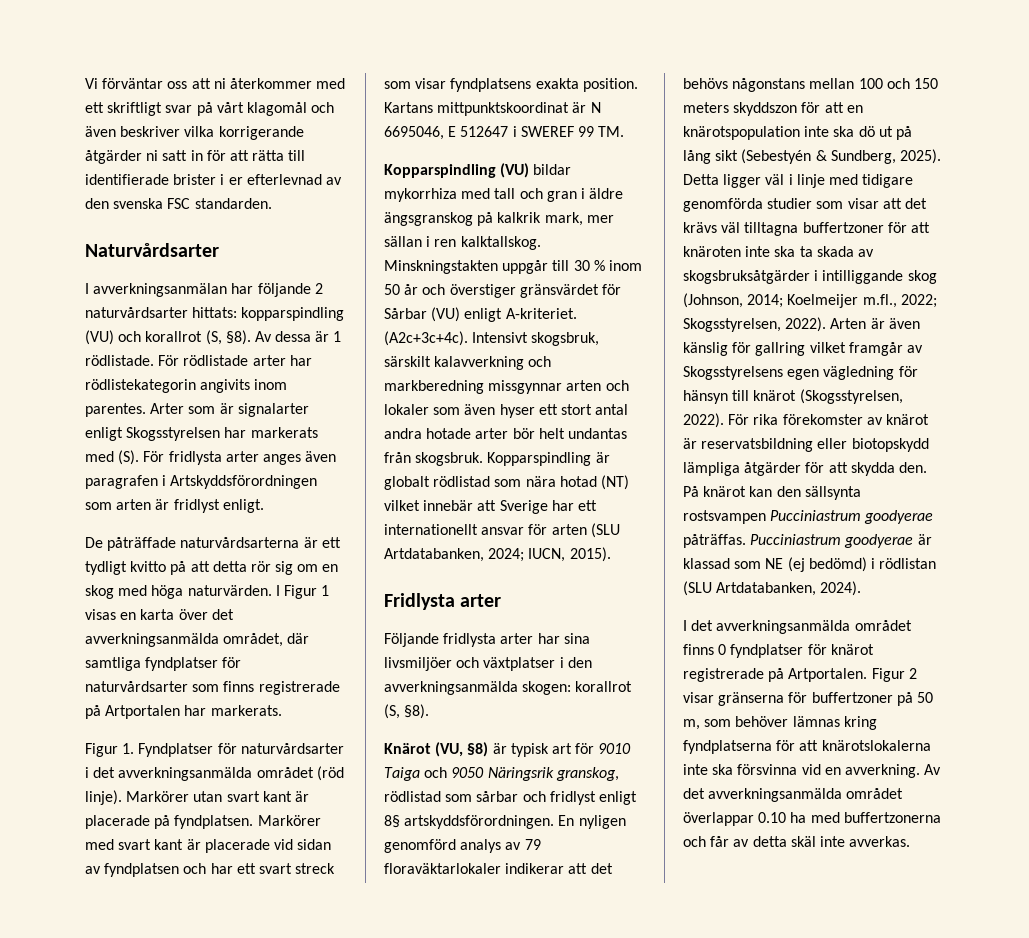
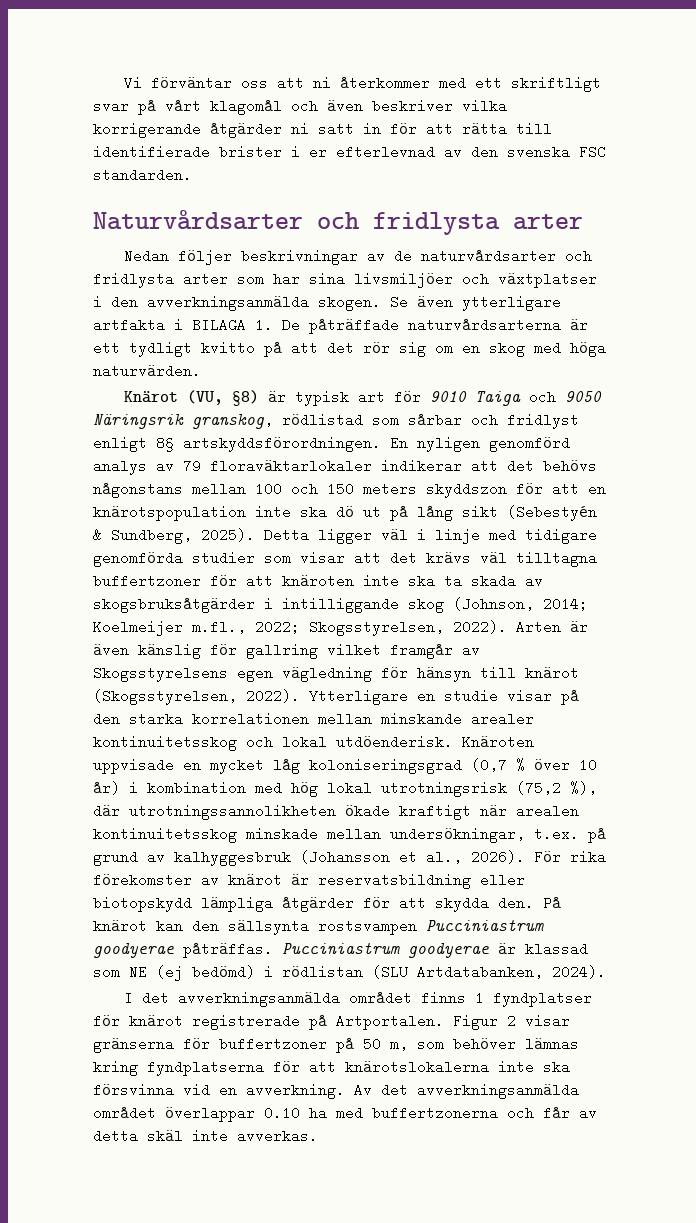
[85,283,323,297] [85,307,345,321] [85,330,342,345] [85,355,312,366] [85,379,288,393] [85,403,309,417] [85,427,318,441] [85,450,337,465] [85,475,318,489] [85,499,264,513] // I avverkningsanmälan har följande 2 naturvårdsarter hittats: kopparspindling (VU) och korallrot (S, §8). Av dessa är 1 rödlistade. För rödlistade arter har rödlistekategorin angivits inom parentes. Arter som är signalarter enligt Skogsstyrelsen har markerats med (S). För fridlysta arter anges även paragrafen i Artskyddsförordningen som arten är fridlyst enligt. // -> [317,212,583,235] [123,249,592,265] [93,272,597,288] [93,295,561,311] [93,318,273,332] och fridlysta arter // Nedan följer beskrivningar av de naturvårdsarter och fridlysta arter som har sina livsmiljöer och växtplatser i den avverkningsanmälda skogen. Se även ytterligare artfakta i BILAGA 1.
[212,561,247,572] detta -> [327,341,354,355] det
[275,585,330,599] [85,609,234,620] [85,633,310,647] [85,657,242,671] [85,681,340,695] [85,705,282,719] [85,743,344,757] [85,766,344,781] [85,790,309,805] [85,815,321,829] [85,839,332,853] [85,863,336,877] [384,78,638,92] [384,102,601,116] [384,126,625,140] [384,163,572,178] [384,188,624,202] [384,212,614,226] [384,236,541,250] [384,260,642,274] [384,284,621,298] [384,307,577,322] [384,331,600,346] [384,356,552,370] [384,380,629,394] [384,404,629,418] [384,428,627,439] [384,452,610,466] [384,475,629,490] [384,500,597,514] [384,523,620,538] [384,547,611,562] [384,593,502,610] [384,633,590,647] [384,657,592,671] [384,681,633,695] [384,704,430,719] I Figur 1 visas en karta över det avverkningsanmälda området, där samtliga fyndplatser för naturvårdsarter som finns registrerade på Artportalen har markerats. // Figur 1. Fyndplatser för naturvårdsarter i det avverkningsanmälda området (röd linje). Markörer utan svart kant är placerade på fyndplatsen. Markörer med svart kant är placerade vid sidan av fyndplatsen och har ett svart streck som visar fyndplatsens exakta position. Kartans mittpunktskoordinat är N 6695046, E 512647 i SWEREF 99 TM. // Kopparspindling (VU) bildar mykorrhiza med tall och gran i äldre ängsgranskog på kalkrik mark, mer sällan i ren kalktallskog. Minskningstakten uppgår till 30 % inom 50 år och överstiger gränsvärdet för Sårbar (VU) enligt A-kriteriet. (A2c+3c+4c). Intensivt skogsbruk, särskilt kalavverkning och markberedning missgynnar arten och lokaler som även hyser ett stort antal andra hotade arter bör helt undantas från skogsbruk. Kopparspindling är globalt rödlistad som nära hotad (NT) vilket innebär att Sverige har ett internationellt ansvar för arten (SLU Artdatabanken, 2024; IUCN, 2015). // Fridlysta arter // Följande fridlysta arter har sina livsmiljöer och växtplatser i den avverkningsanmälda skogen: korallrot (S, §8). -> (201, 371) none
(724, 420) none -> [309,689,579,705] [93,712,534,726] [93,735,534,751] [93,758,597,774] [93,781,597,797] [93,804,579,820] [93,827,606,843] [93,850,525,866] Ytterligare en studie visar på den starka korrelationen mellan minskande arealer kontinuitetsskog och lokal utdöenderisk. Knäroten uppvisade en mycket låg koloniseringsgrad (0,7 % över 10 år) i kombination med hög lokal utrotningsrisk (75,2 %), där utrotningssannolikheten ökade kraftigt när arealen kontinuitetsskog minskade mellan undersökningar, t.ex. på grund av kalhyggesbruk (Johansson et al., 2026).
[718,644,727,655] 0 -> [474,991,484,1005] 1

